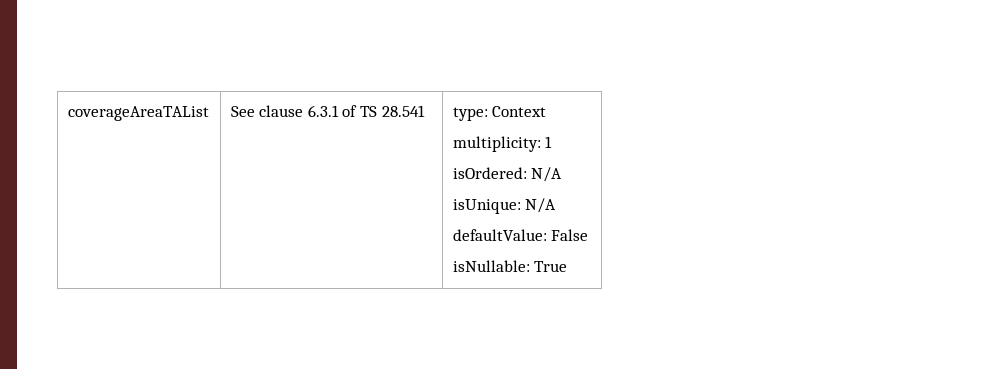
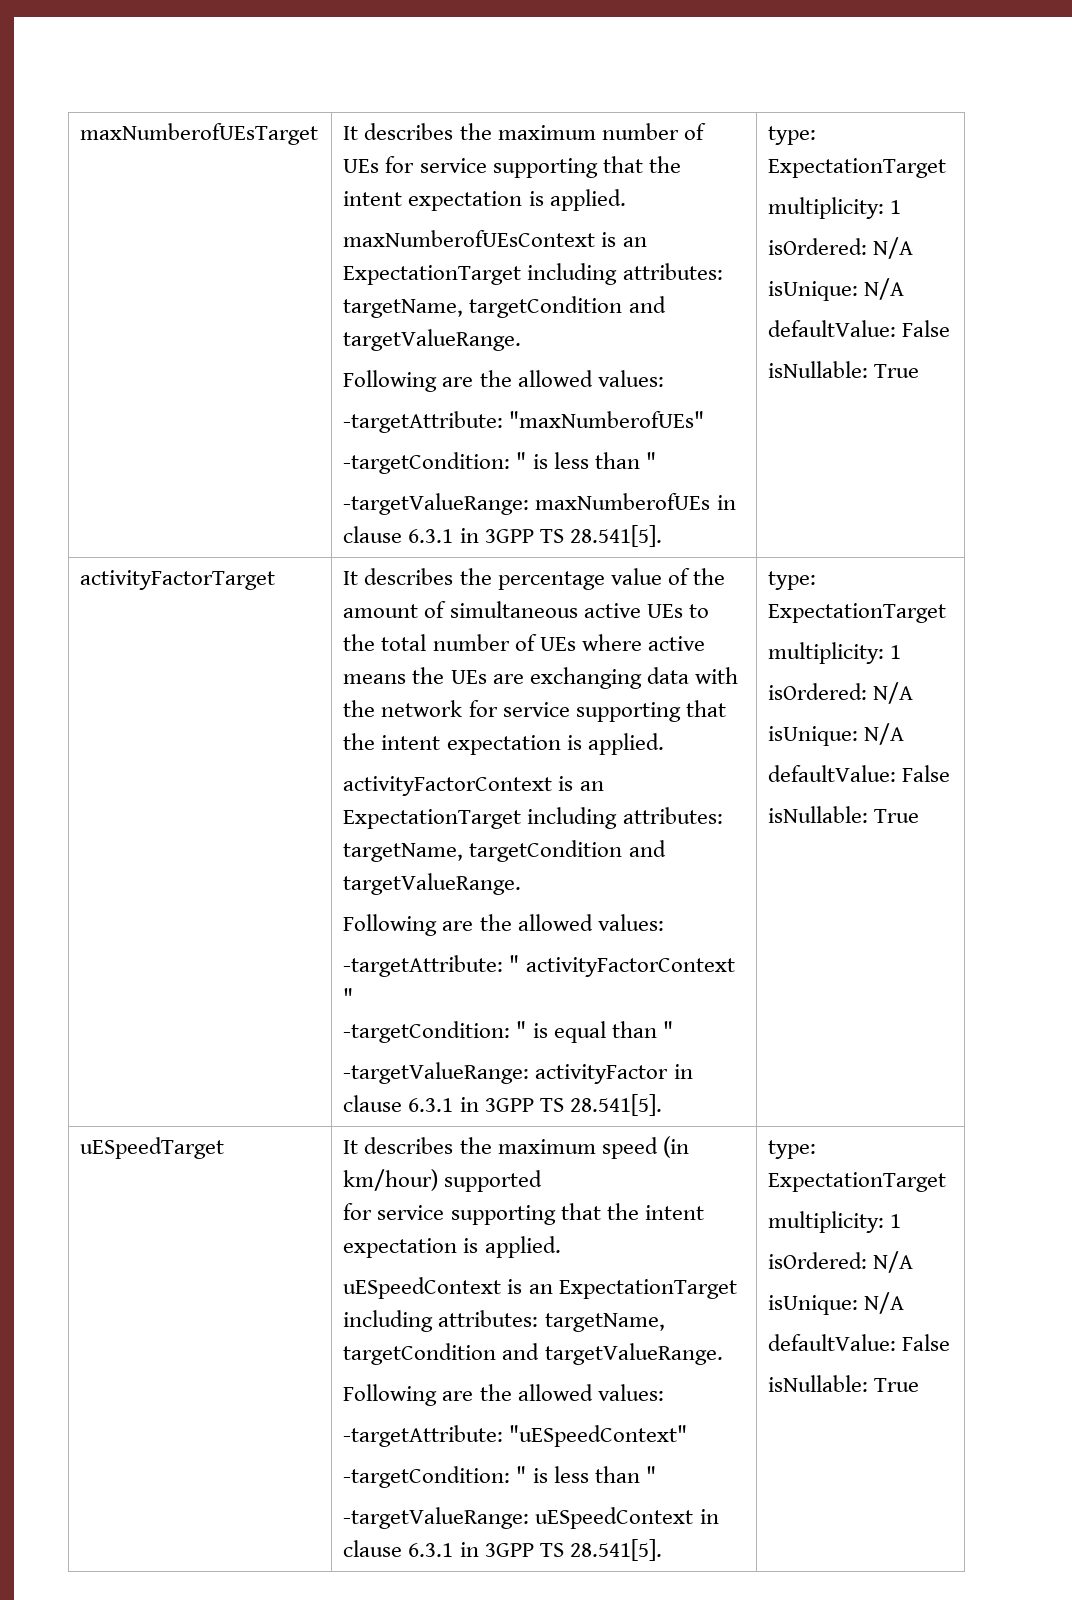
[67,106,209,121] [230,105,425,117] [452,106,547,121] coverageAreaTAList | See clause 6.3.1 of TS 28.541 | type: Context -> [80,123,319,145] [343,123,706,140] [343,156,681,178] [343,189,626,211] [343,230,647,247] [343,263,723,285] [343,296,666,318] [343,329,522,351] [343,370,664,392] [343,411,705,433] [343,452,656,474] [343,493,736,515] [343,525,662,547] [768,126,817,145] [768,158,947,178] maxNumberofUEsTarget | It describes the maximum number of UEs for service supporting that the intent expectation is applied. // maxNumberofUEsContext is an ExpectationTarget including attributes: targetName, targetCondition and targetValueRange. // Following are the allowed values: // -targetAttribute: "maxNumberofUEs" // -targetCondition: " is less than " // -targetValueRange: maxNumberofUEs in clause 6.3.1 in 3GPP TS 28.541[5]. | type: ExpectationTarget
(568, 266) none -> [80,570,276,590] [343,568,725,590] [343,601,709,618] [343,634,705,651] [343,667,738,689] [343,700,726,722] [343,733,664,755] [343,776,604,796] [343,807,723,829] [343,840,666,862] [343,873,522,895] [343,914,664,936] [343,955,735,977] [343,988,354,1005] [343,1021,673,1043] [343,1062,693,1084] [343,1094,662,1116] [768,571,817,590] [768,603,947,623] [768,642,902,664] [768,682,914,704] [768,723,905,746] [768,765,951,782] [768,806,920,823] [80,1137,225,1159] [343,1136,689,1159] [343,1169,543,1192] [343,1203,704,1225] [343,1236,561,1258] [343,1277,737,1299] [343,1310,665,1332] [343,1343,723,1365] [343,1384,664,1406] [343,1425,688,1447] [343,1466,656,1488] [343,1507,719,1529] [343,1539,662,1561] [768,1140,817,1159] [768,1172,947,1192] [768,1211,902,1233] [768,1251,914,1273] [768,1292,905,1315] [768,1334,951,1351] [768,1375,920,1392] // activityFactorTarget | It describes the percentage value of the amount of simultaneous active UEs to the total number of UEs where active means the UEs are exchanging data with the network for service supporting that the intent expectation is applied. // activityFactorContext is an ExpectationTarget including attributes: targetName, targetCondition and targetValueRange. // Following are the allowed values: // -targetAttribute: " activityFactorContext " // -targetCondition: " is equal than " // -targetValueRange: activityFactor in clause 6.3.1 in 3GPP TS 28.541[5]. | type: ExpectationTarget // multiplicity: 1 // isOrdered: N/A // isUnique: N/A // defaultValue: False // isNullable: True // uESpeedTarget | It describes the maximum speed (in km/hour) supported // for service supporting that the intent expectation is applied. // uESpeedContext is an ExpectationTarget including attributes: targetName, targetCondition and targetValueRange. // Following are the allowed values: // -targetAttribute: "uESpeedContext" // -targetCondition: " is less than " // -targetValueRange: uESpeedContext in clause 6.3.1 in 3GPP TS 28.541[5]. | type: ExpectationTarget // multiplicity: 1 // isOrdered: N/A // isUnique: N/A // defaultValue: False // isNullable: True

